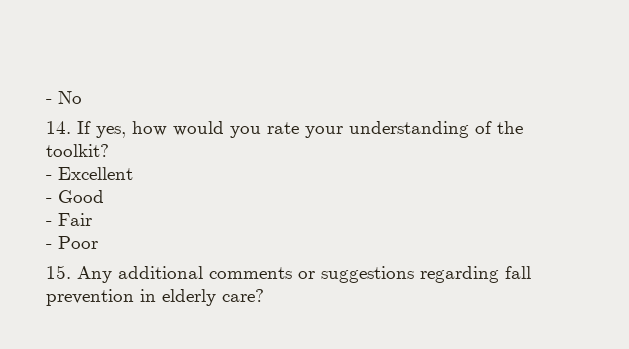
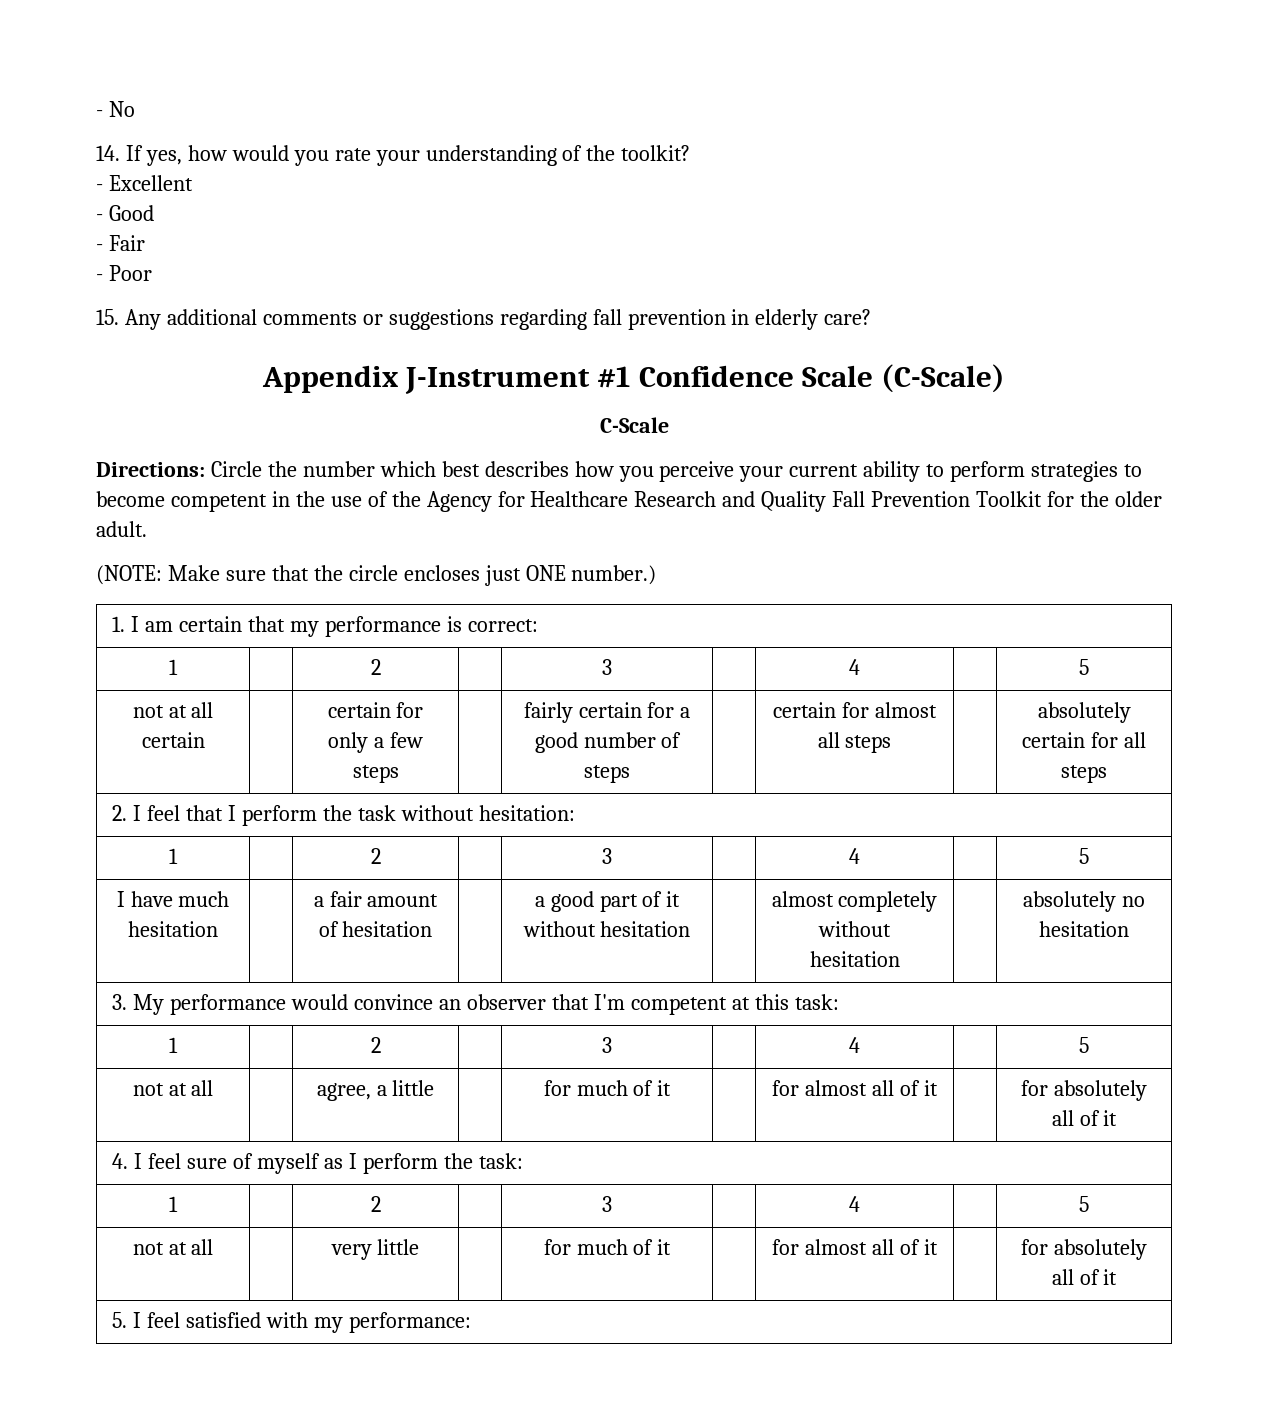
(264, 295) none -> [261,364,1006,394] [599,417,669,433] [96,461,1143,482] [96,491,1162,512] [96,521,147,537] [96,565,657,586] [112,616,538,637] [169,659,178,675] [370,659,381,675] [602,659,612,675] [849,659,860,675] [1079,659,1089,675] [132,702,214,718] [141,732,205,748] [327,702,424,718] [328,732,423,753] [352,765,399,783] [523,702,691,723] [534,732,682,753] [584,765,630,783] [773,702,937,718] [817,732,892,753] [1037,702,1131,723] [1022,732,1146,748] [1061,765,1107,783] [112,805,575,826] [169,848,178,864] [370,848,381,864] [602,848,612,864] [849,848,860,864] [1079,848,1089,864] [116,891,230,907] [128,921,218,937] [313,891,439,907] [318,921,433,937] [534,891,681,912] [522,921,691,937] [771,891,938,912] [818,921,891,937] [809,951,900,967] [1023,891,1145,912] [1039,921,1129,937] [112,994,839,1015] [169,1037,178,1053] [370,1037,381,1053] [602,1037,612,1053] [849,1037,860,1053] [1079,1037,1089,1053] [132,1080,214,1096] [316,1080,435,1101] [543,1080,672,1096] [772,1080,938,1096] [1021,1080,1147,1101] [1051,1110,1118,1126] [112,1153,523,1174] [169,1196,178,1212] [370,1196,381,1212] [602,1196,612,1212] [849,1196,860,1212] [1079,1196,1089,1212] [132,1239,214,1255] [330,1239,420,1260] [543,1239,672,1255] [772,1239,938,1255] [1021,1239,1147,1260] [1051,1269,1118,1285] [112,1312,471,1333] // Appendix J-Instrument #1 Confidence Scale (C-Scale) // C-Scale // Directions: Circle the number which best describes how you perceive your current ability to perform strategies to become competent in the use of the Agency for Healthcare Research and Quality Fall Prevention Toolkit for the older adult. // (NOTE: Make sure that the circle encloses just ONE number.) // 1. I am certain that my performance is correct: // 1 | | 2 | | 3 | | 4 | | 5 // not at all certain | | certain for only a few steps | | fairly certain for a good number of steps | | certain for almost all steps | | absolutely certain for all steps // 2. I feel that I perform the task without hesitation: // 1 | | 2 | | 3 | | 4 | | 5 // I have much hesitation | | a fair amount of hesitation | | a good part of it without hesitation | | almost completely without hesitation | | absolutely no hesitation // 3. My performance would convince an observer that I'm competent at this task: // 1 | | 2 | | 3 | | 4 | | 5 // not at all | | agree, a little | | for much of it | | for almost all of it | | for absolutely all of it // 4. I feel sure of myself as I perform the task: // 1 | | 2 | | 3 | | 4 | | 5 // not at all | | very little | | for much of it | | for almost all of it | | for absolutely all of it // 5. I feel satisfied with my performance:

